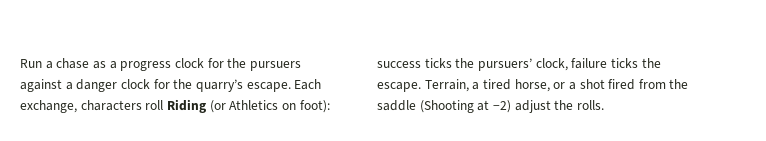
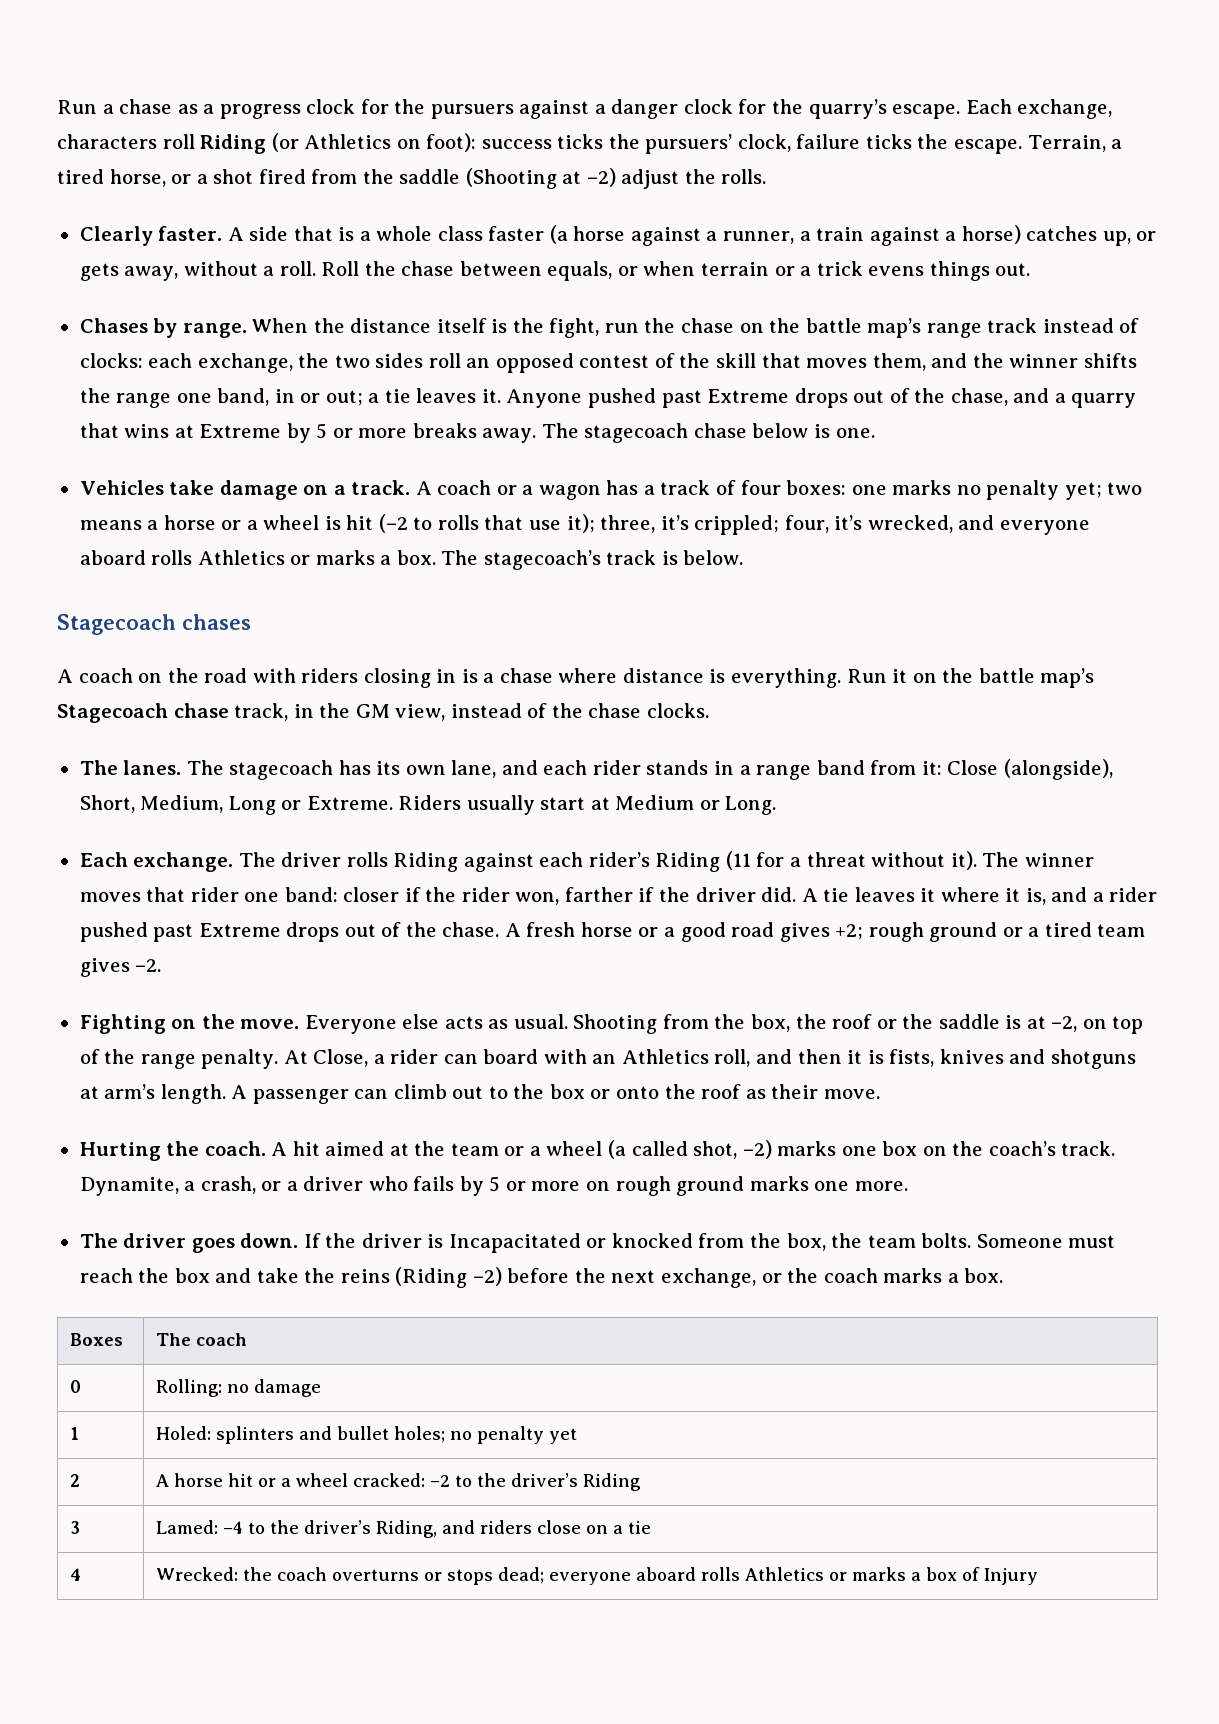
(604, 105) none -> [79,225,1157,246] [79,261,1031,281] [79,318,1140,338] [79,353,1137,373] [79,388,1137,408] [79,423,875,443] [79,480,1143,500] [79,514,1090,535] [79,550,744,570] [57,614,251,635] [57,668,1095,688] [57,703,709,723] [79,759,1113,780] [79,795,777,815] [79,851,1094,872] [79,887,1158,905] [79,922,1146,942] [79,958,162,977] [79,1014,1144,1034] [79,1049,1136,1069] [79,1084,880,1104] [79,1140,1116,1161] [79,1176,908,1196] [79,1233,1116,1253] [79,1267,1004,1288] [69,1333,123,1346] [155,1333,247,1346] [69,1380,81,1393] [155,1379,321,1397] [69,1427,79,1440] [155,1426,577,1444] [69,1474,80,1487] [155,1473,641,1491] [69,1521,80,1534] [155,1520,651,1538] [69,1568,81,1581] [155,1567,1038,1585] // Clearly faster. A side that is a whole class faster (a horse against a runner, a train against a horse) catches up, or gets away, without a roll. Roll the chase between equals, or when terrain or a trick evens things out. // Chases by range. When the distance itself is the fight, run the chase on the battle map’s range track instead of clocks: each exchange, the two sides roll an opposed contest of the skill that moves them, and the winner shifts the range one band, in or out; a tie leaves it. Anyone pushed past Extreme drops out of the chase, and a quarry that wins at Extreme by 5 or more breaks away. The stagecoach chase below is one. // Vehicles take damage on a track. A coach or a wagon has a track of four boxes: one marks no penalty yet; two means a horse or a wheel is hit (−2 to rolls that use it); three, it’s crippled; four, it’s wrecked, and everyone aboard rolls Athletics or marks a box. The stagecoach’s track is below. // Stagecoach chases // A coach on the road with riders closing in is a chase where distance is everything. Run it on the battle map’s Stagecoach chase track, in the GM view, instead of the chase clocks. // The lanes. The stagecoach has its own lane, and each rider stands in a range band from it: Close (alongside), Short, Medium, Long or Extreme. Riders usually start at Medium or Long. // Each exchange. The driver rolls Riding against each rider’s Riding (11 for a threat without it). The winner moves that rider one band: closer if the rider won, farther if the driver did. A tie leaves it where it is, and a rider pushed past Extreme drops out of the chase. A fresh horse or a good road gives +2; rough ground or a tired team gives −2. // Fighting on the move. Everyone else acts as usual. Shooting from the box, the roof or the saddle is at −2, on top of the range penalty. At Close, a rider can board with an Athletics roll, and then it is fists, knives and shotguns at arm’s length. A passenger can climb out to the box or onto the roof as their move. // Hurting the coach. A hit aimed at the team or a wheel (a called shot, −2) marks one box on the coach’s track. Dynamite, a crash, or a driver who fails by 5 or more on rough ground marks one more. // The driver goes down. If the driver is Incapacitated or knocked from the box, the team bolts. Someone must reach the box and take the reins (Riding −2) before the next exchange, or the coach marks a box. // Boxes | The coach // 0 | Rolling: no damage // 1 | Holed: splinters and bullet holes; no penalty yet // 2 | A horse hit or a wheel cracked: −2 to the driver’s Riding // 3 | Lamed: −4 to the driver’s Riding, and riders close on a tie // 4 | Wrecked: the coach overturns or stops dead; everyone aboard rolls Athletics or marks a box of Injury

